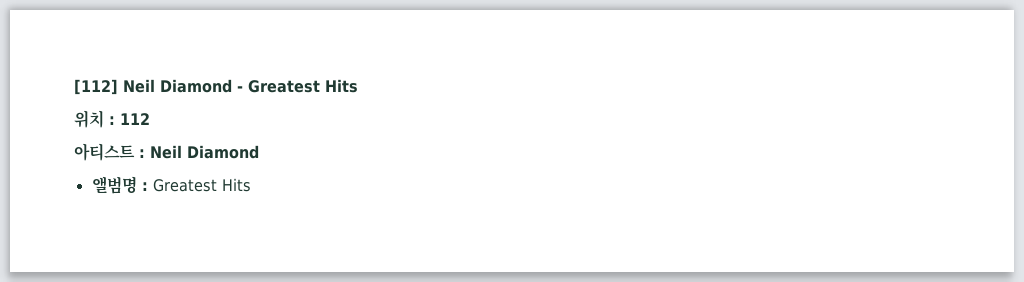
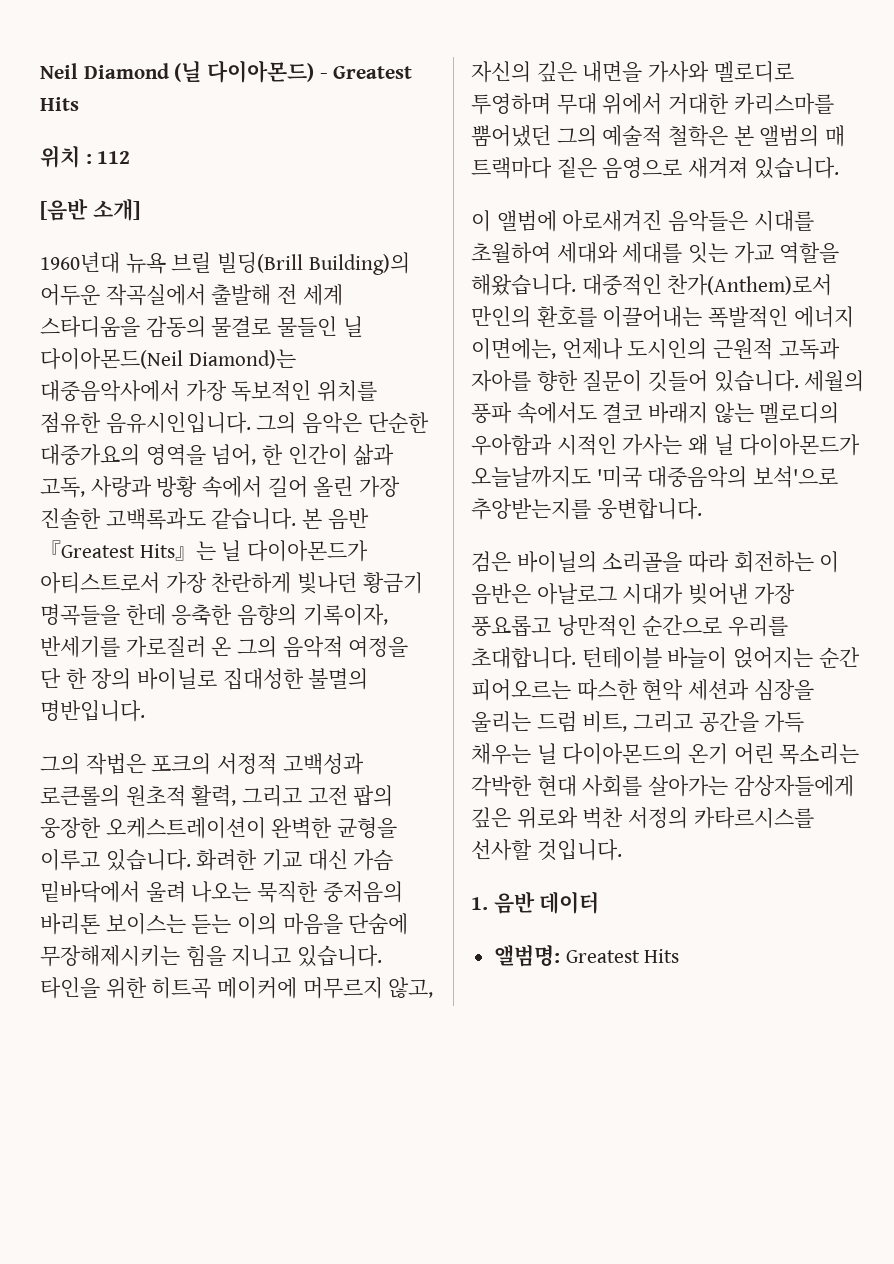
[74,79,232,95] [112] Neil Diamond -> [40,60,315,83] Neil Diamond (닐 다이아몬드)
[74,143,259,161] [91,176,148,194] 아티스트 : Neil Diamond // 앨범명 : -> [40,198,140,221] [40,252,410,275] [40,284,343,306] [40,316,363,338] [40,348,296,370] [40,380,378,402] [40,412,429,434] [40,444,395,466] [40,476,401,498] [40,508,369,530] [40,540,369,562] [40,572,423,594] [40,604,388,626] [40,636,409,658] [40,668,369,690] [40,700,145,722] [40,753,364,775] [40,785,394,807] [40,817,398,839] [40,849,394,871] [40,881,403,903] [40,913,409,935] [40,945,383,967] [40,977,434,999] [471,61,794,83] [471,93,834,115] [471,125,846,147] [471,157,839,179] [471,210,814,232] [471,242,840,264] [471,274,833,296] [471,306,854,328] [471,338,840,360] [471,370,865,392] [471,402,840,424] [471,434,861,456] [471,466,839,488] [471,498,702,520] [471,551,840,573] [471,583,795,605] [471,615,789,637] [471,647,860,669] [471,679,814,701] [471,711,805,733] [471,743,860,765] [471,775,854,797] [471,807,814,829] [471,839,622,861] [471,891,600,914] [494,945,561,967] [음반 소개] // 1960년대 뉴욕 브릴 빌딩(Brill Building)의 어두운 작곡실에서 출발해 전 세계 스타디움을 감동의 물결로 물들인 닐 다이아몬드(Neil Diamond)는 대중음악사에서 가장 독보적인 위치를 점유한 음유시인입니다. 그의 음악은 단순한 대중가요의 영역을 넘어, 한 인간이 삶과 고독, 사랑과 방황 속에서 길어 올린 가장 진솔한 고백록과도 같습니다. 본 음반『Greatest Hits』는 닐 다이아몬드가 아티스트로서 가장 찬란하게 빛나던 황금기 명곡들을 한데 응축한 음향의 기록이자, 반세기를 가로질러 온 그의 음악적 여정을 단 한 장의 바이닐로 집대성한 불멸의 명반입니다. // 그의 작법은 포크의 서정적 고백성과 로큰롤의 원초적 활력, 그리고 고전 팝의 웅장한 오케스트레이션이 완벽한 균형을 이루고 있습니다. 화려한 기교 대신 가슴 밑바닥에서 울려 나오는 묵직한 중저음의 바리톤 보이스는 듣는 이의 마음을 단숨에 무장해제시키는 힘을 지니고 있습니다. 타인을 위한 히트곡 메이커에 머무르지 않고, 자신의 깊은 내면을 가사와 멜로디로 투영하며 무대 위에서 거대한 카리스마를 뿜어냈던 그의 예술적 철학은 본 앨범의 매 트랙마다 짙은 음영으로 새겨져 있습니다. // 이 앨범에 아로새겨진 음악들은 시대를 초월하여 세대와 세대를 잇는 가교 역할을 해왔습니다. 대중적인 찬가(Anthem)로서 만인의 환호를 이끌어내는 폭발적인 에너지 이면에는, 언제나 도시인의 근원적 고독과 자아를 향한 질문이 깃들어 있습니다. 세월의 풍파 속에서도 결코 바래지 않는 멜로디의 우아함과 시적인 가사는 왜 닐 다이아몬드가 오늘날까지도 '미국 대중음악의 보석'으로 추앙받는지를 웅변합니다. // 검은 바이닐의 소리골을 따라 회전하는 이 음반은 아날로그 시대가 빚어낸 가장 풍요롭고 낭만적인 순간으로 우리를 초대합니다. 턴테이블 바늘이 얹어지는 순간 피어오르는 따스한 현악 세션과 심장을 울리는 드럼 비트, 그리고 공간을 가득 채우는 닐 다이아몬드의 온기 어린 목소리는 각박한 현대 사회를 살아가는 감상자들에게 깊은 위로와 벅찬 서정의 카타르시스를 선사할 것입니다. // 1. 음반 데이터 // 앨범명:

